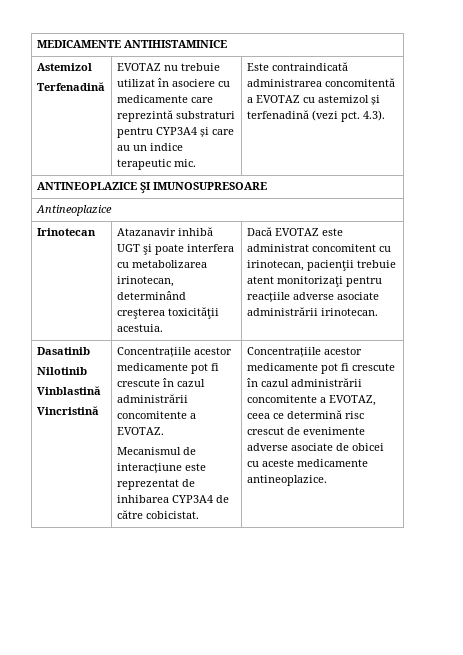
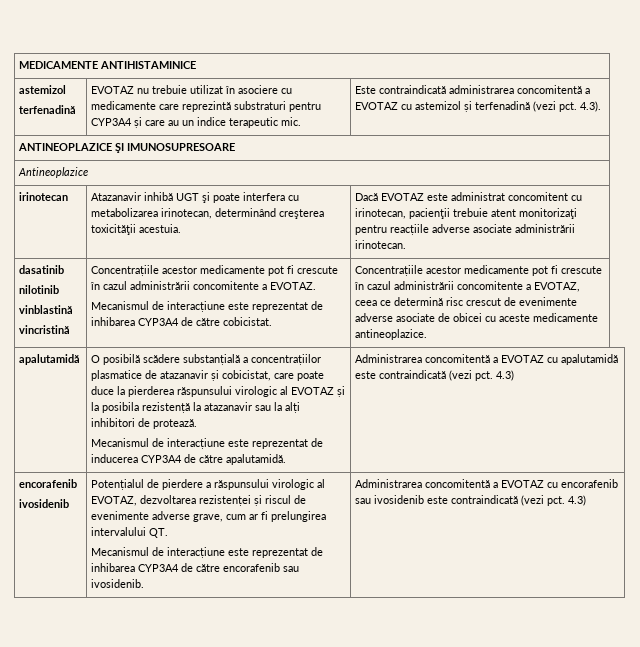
[36,63,92,71] [36,82,105,91] Astemizol // Terfenadină -> [19,85,67,94] [19,105,77,114] astemizol // terfenadină
[36,228,96,236] Irinotecan -> [19,192,69,201] irinotecan
[36,347,90,355] [36,367,87,375] [36,386,101,395] [36,406,99,415] Dasatinib // Nilotinib // Vinblastină // Vincristină -> [19,265,65,274] [19,285,60,294] [19,305,74,314] [19,325,71,334] dasatinib // nilotinib // vinblastină // vincristină
(327, 480) none -> [19,354,81,365] [91,354,322,365] [91,370,325,381] [91,386,346,397] [91,402,301,413] [91,418,198,429] [91,438,324,449] [91,454,287,465] [355,354,619,365] [355,370,515,381] [19,479,78,488] [19,499,70,508] [91,479,326,490] [91,495,307,506] [91,511,327,522] [91,527,169,538] [91,547,324,558] [91,563,300,572] [91,579,145,588] [355,479,619,488] [355,495,587,506] // apalutamidă | O posibilă scădere substanțială a concentrațiilor plasmatice de atazanavir și cobicistat, care poate duce la pierderea răspunsului virologic al EVOTAZ și la posibila rezistență la atazanavir sau la alți inhibitori de protează. // Mecanismul de interacțiune este reprezentat de inducerea CYP3A4 de către apalutamidă. | Administrarea concomitentă a EVOTAZ cu apalutamidă este contraindicată (vezi pct. 4.3) // encorafenib // ivosidenib | Potențialul de pierdere a răspunsului virologic al EVOTAZ, dezvoltarea rezistenței și riscul de evenimente adverse grave, cum ar fi prelungirea intervalului QT. // Mecanismul de interacțiune este reprezentat de inhibarea CYP3A4 de către encorafenib sau ivosidenib. | Administrarea concomitentă a EVOTAZ cu encorafenib sau ivosidenib este contraindicată (vezi pct. 4.3)

